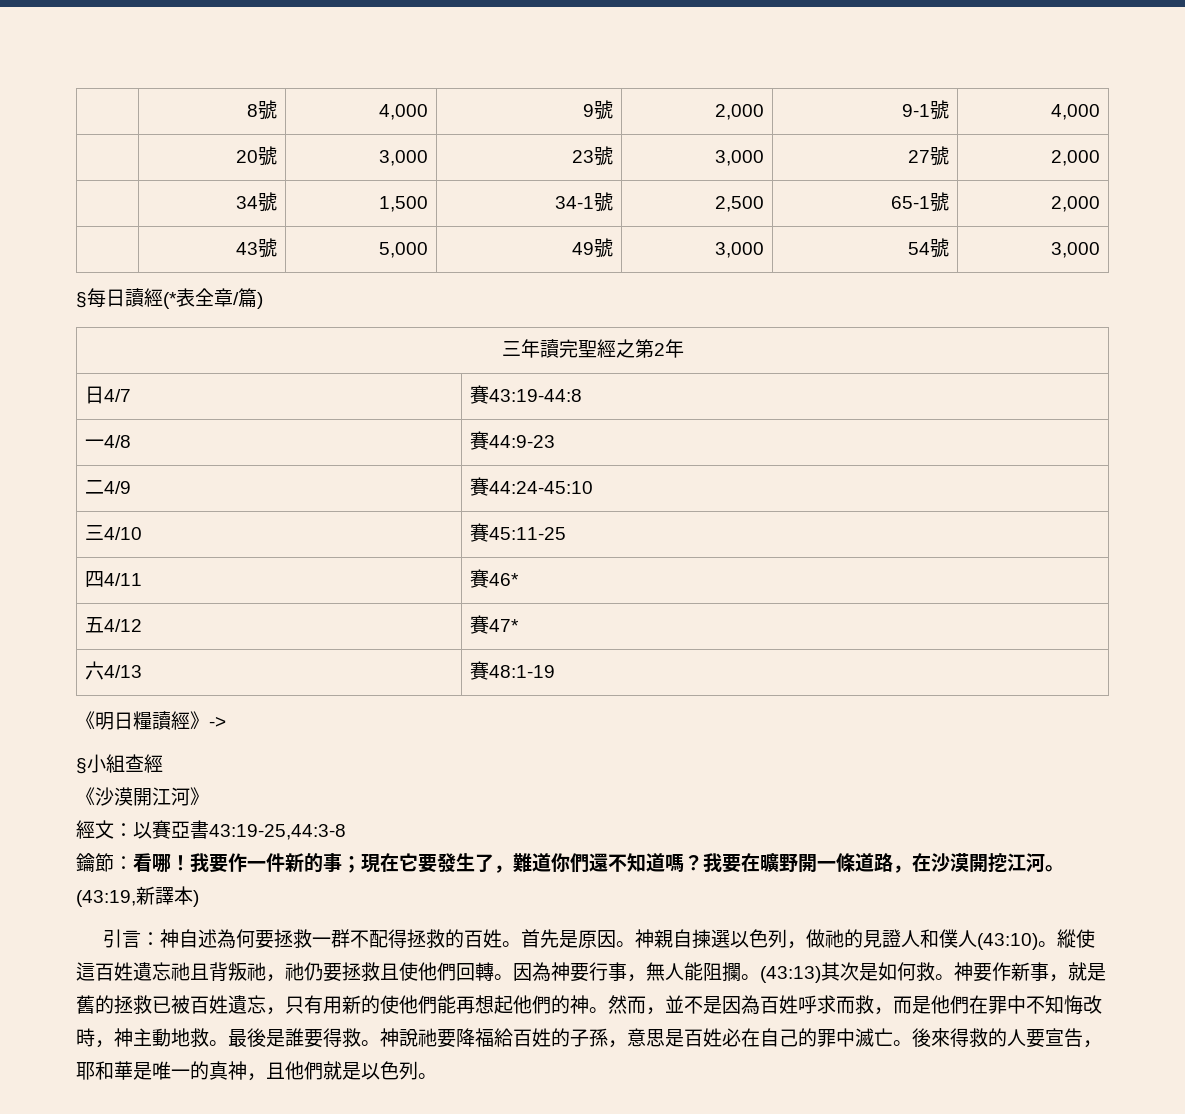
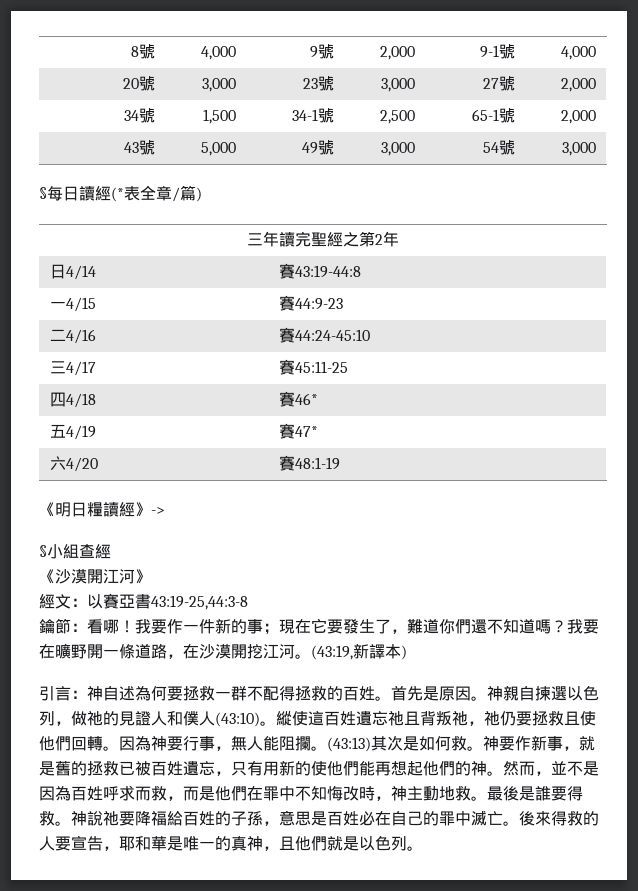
[104,389,132,402] 4/7 -> [65,265,96,280] 4/14
[104,435,132,448] 4/8 -> [65,297,96,312] 4/15
[104,481,132,494] 4/9 -> [65,329,96,344] 4/16
[104,527,143,540] 4/10 -> [65,361,96,376] 4/17
[104,573,143,586] 4/11 -> [65,393,96,408] 4/18
[104,619,143,632] 4/12 -> [65,425,96,440] 4/19
[104,665,143,678] 4/13 -> [65,457,98,472] 4/20

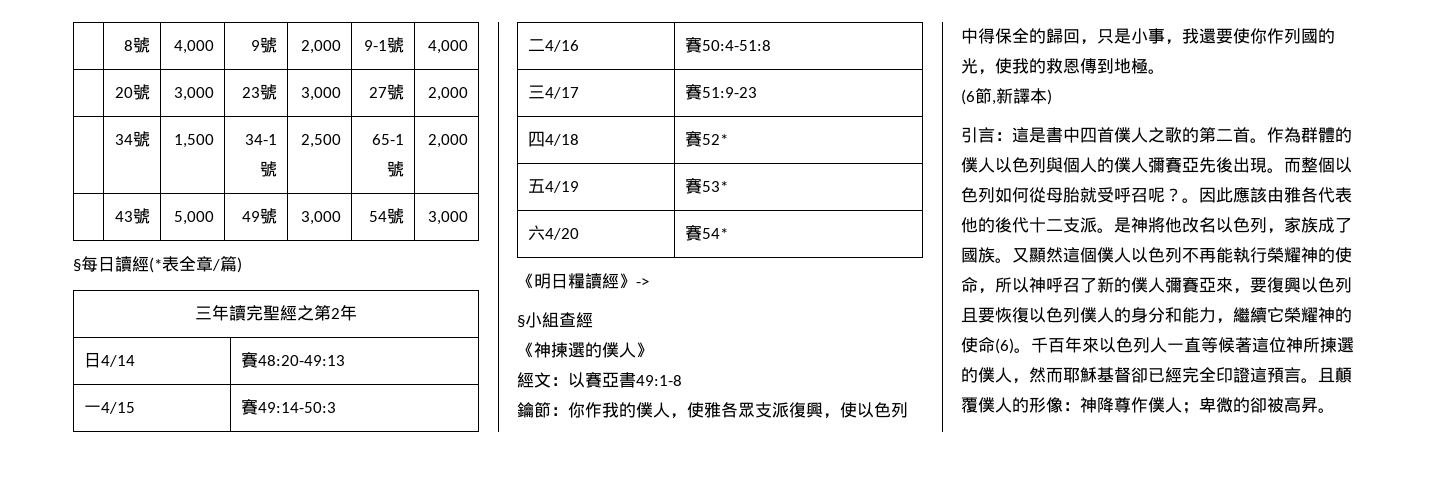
[294,265,361,278] 43:19-44:8 -> [258,355,346,366] 48:20-49:13
[294,298,343,310] 44:9-23 -> [258,402,337,413] 49:14-50:3
[294,329,370,341] 44:24-45:10 -> [702,40,772,51] 50:4-51:8
[294,361,348,373] 45:11-25 -> [702,87,758,98] 51:9-23
[294,393,318,405] 46* -> [702,134,729,145] 52*
[294,426,318,437] 47* -> [702,181,729,192] 53*
[294,457,340,470] 48:1-19 -> [702,228,729,239] 54*
[55,569,135,584] 沙漠開江河 -> [534,342,636,358] 神揀選的僕人
[151,595,248,610] 43:19-25,44:3-8 -> [636,375,682,386] 49:1-8
[87,618,599,635] [39,643,407,660] [39,685,599,701] [39,710,596,727] [39,735,595,752] [39,760,599,776] [39,785,583,801] [39,810,599,826] [39,835,407,851] 看哪！我要作一件新的事；現在它要發生了，難道你們還不知道嗎？我要在曠野開一條道路，在沙漠開挖江河。(43:19,新譯本) // 引言：神自述為何要拯救一群不配得拯救的百姓。首先是原因。神親自揀選以色列，做祂的見證人和僕人(43:10)。縱使這百姓遺忘祂且背叛祂，祂仍要拯救且使他們回轉。因為神要行事，無人能阻攔。(43:13)其次是如何救。神要作新事，就是舊的拯救已被百姓遺忘，只有用新的使他們能再想起他們的神。然而，並不是因為百姓呼求而救，而是他們在罪中不知悔改時，神主動地救。最後是誰要得救。神說祂要降福給百姓的子孫，意思是百姓必在自己的罪中滅亡。後來得救的人要宣告，耶和華是唯一的真神，且他們就是以色列 -> [568,402,908,419] [961,28,1335,45] [961,58,1165,75] [961,88,1052,105] [961,126,1352,143] [961,156,1352,173] [961,187,1352,203] [961,217,1352,234] [961,246,1352,263] [961,276,1352,294] [961,307,1352,324] [961,336,1354,354] [961,366,1352,384] [961,397,1318,414] 你作我的僕人，使雅各眾支派復興，使以色列中得保全的歸回，只是小事，我還要使你作列國的光，使我的救恩傳到地極。 // (6節,新譯本) // 引言：這是書中四首僕人之歌的第二首。作為群體的僕人以色列與個人的僕人彌賽亞先後出現。而整個以色列如何從母胎就受呼召呢？。因此應該由雅各代表他的後代十二支派。是神將他改名以色列，家族成了國族。又顯然這個僕人以色列不再能執行榮耀神的使命，所以神呼召了新的僕人彌賽亞來，要復興以色列且要恢復以色列僕人的身分和能力，繼續它榮耀神的使命(6)。千百年來以色列人一直等候著這位神所揀選的僕人，然而耶穌基督卻已經完全印證這預言。且顛覆僕人的形像：神降尊作僕人；卑微的卻被高昇

